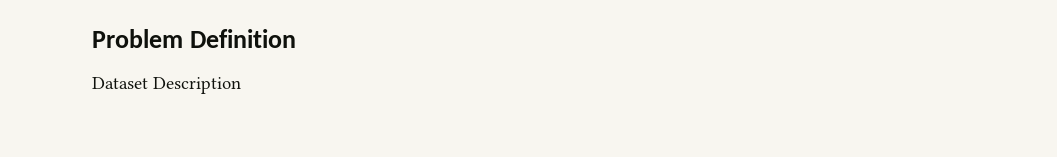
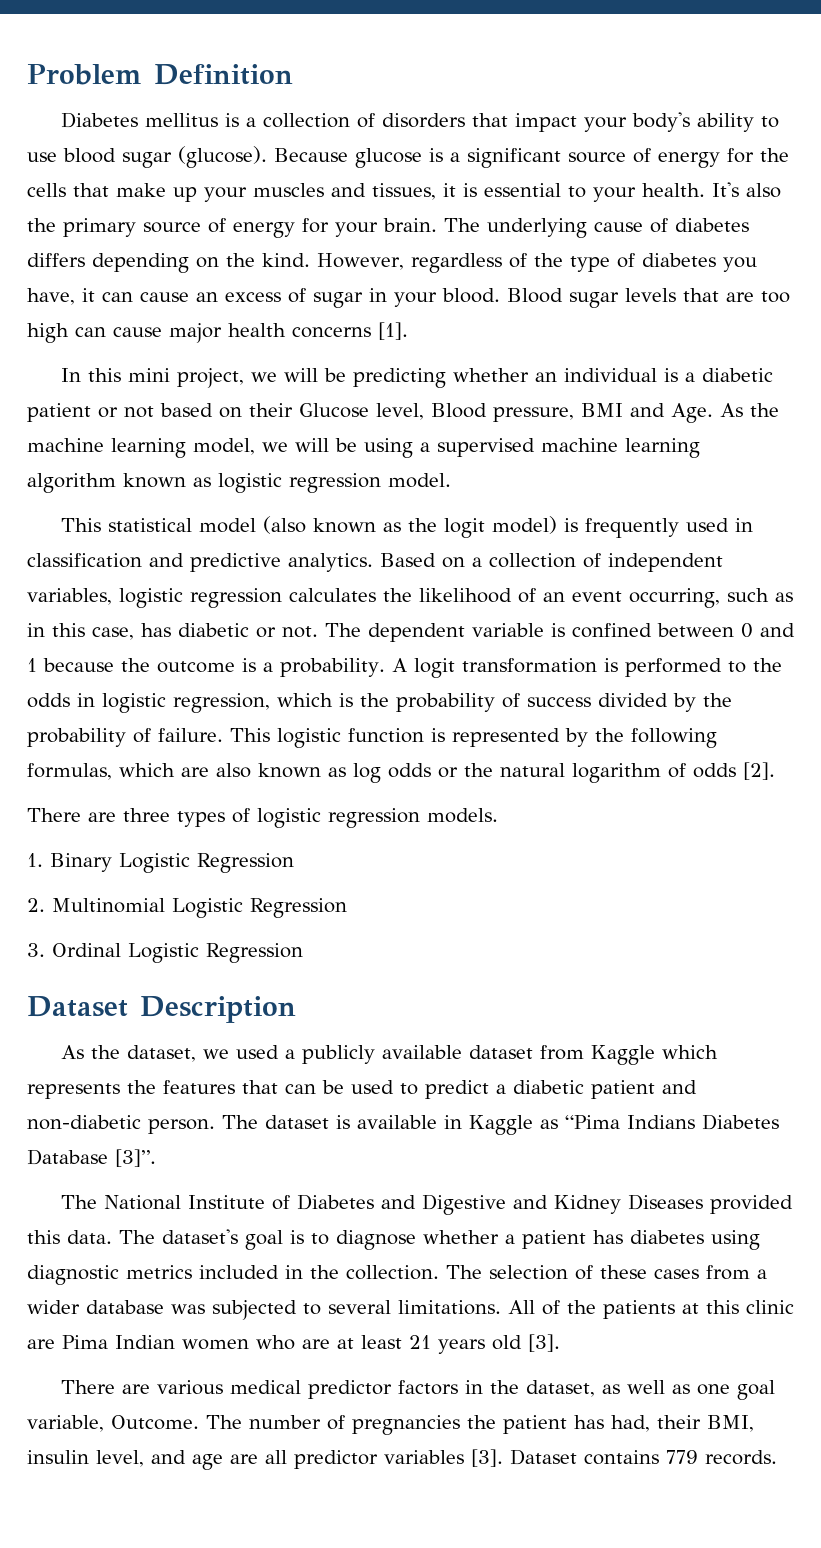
[92,77,241,94] Dataset Description -> [60,112,779,132] [27,146,789,168] [27,182,781,202] [27,218,749,238] [27,253,757,273] [27,288,790,308] [27,322,408,343] [60,368,773,388] [27,403,779,423] [27,438,700,458] [27,473,451,493] [60,516,753,538] [27,553,723,572] [27,588,793,608] [27,623,795,642] [27,658,782,678] [27,693,732,713] [27,728,717,748] [27,762,775,783] [27,808,498,828] [27,853,294,873] [27,898,347,918] [27,943,303,963] [27,996,296,1023] [60,1045,718,1065] [27,1080,697,1099] [27,1114,779,1135] [27,1149,156,1167] [60,1194,793,1215] [27,1229,760,1250] [27,1265,767,1285] [27,1300,794,1320] [27,1334,560,1354] [60,1380,775,1400] [27,1415,754,1435] [27,1449,777,1470] Diabetes mellitus is a collection of disorders that impact your body's ability to use blood sugar (glucose). Because glucose is a significant source of energy for the cells that make up your muscles and tissues, it is essential to your health. It's also the primary source of energy for your brain. The underlying cause of diabetes differs depending on the kind. However, regardless of the type of diabetes you have, it can cause an excess of sugar in your blood. Blood sugar levels that are too high can cause major health concerns [1]. // In this mini project, we will be predicting whether an individual is a diabetic patient or not based on their Glucose level, Blood pressure, BMI and Age. As the machine learning model, we will be using a supervised machine learning algorithm known as logistic regression model. // This statistical model (also known as the logit model) is frequently used in classification and predictive analytics. Based on a collection of independent variables, logistic regression calculates the likelihood of an event occurring, such as in this case, has diabetic or not. The dependent variable is confined between 0 and 1 because the outcome is a probability. A logit transformation is performed to the odds in logistic regression, which is the probability of success divided by the probability of failure. This logistic function is represented by the following formulas, which are also known as log odds or the natural logarithm of odds [2]. // There are three types of logistic regression models. // 1. Binary Logistic Regression // 2. Multinomial Logistic Regression // 3. Ordinal Logistic Regression // Dataset Description // As the dataset, we used a publicly available dataset from Kaggle which represents the features that can be used to predict a diabetic patient and non-diabetic person. The dataset is available in Kaggle as “Pima Indians Diabetes Database [3]”. // The National Institute of Diabetes and Digestive and Kidney Diseases provided this data. The dataset's goal is to diagnose whether a patient has diabetes using diagnostic metrics included in the collection. The selection of these cases from a wider database was subjected to several limitations. All of the patients at this clinic are Pima Indian women who are at least 21 years old [3]. // There are various medical predictor factors in the dataset, as well as one goal variable, Outcome. The number of pregnancies the patient has had, their BMI, insulin level, and age are all predictor variables [3]. Dataset contains 779 records.

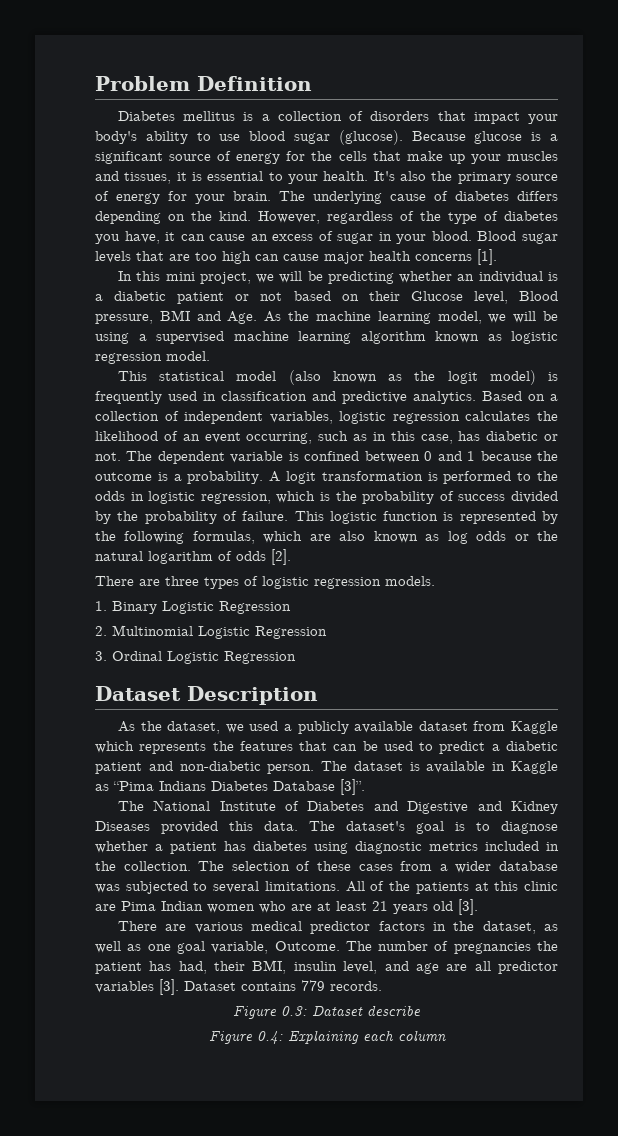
(777, 1457) none -> [233,1005,421,1019] [208,1030,446,1044] // Figure 0.3: Dataset describe // Figure 0.4: Explaining each column

